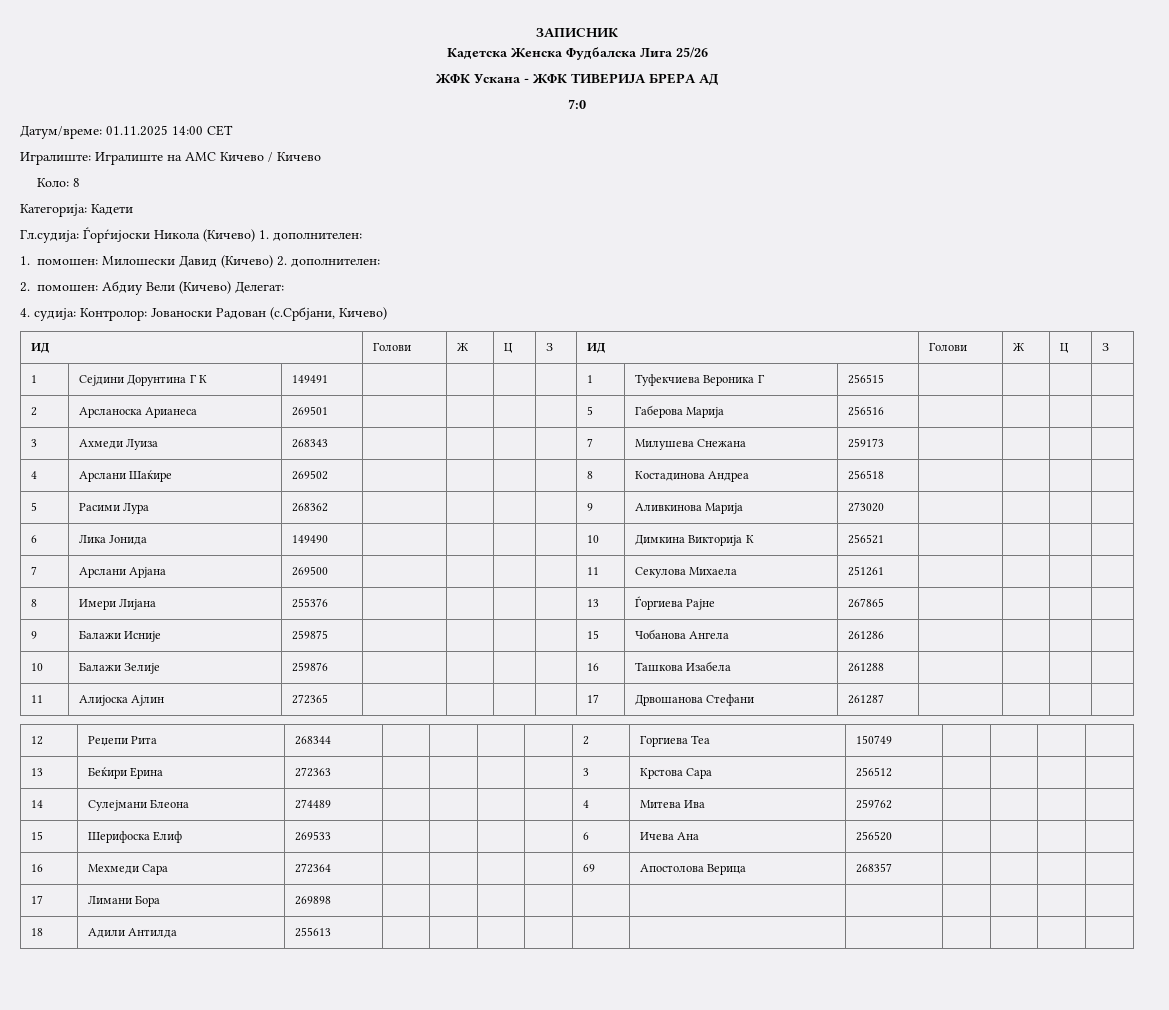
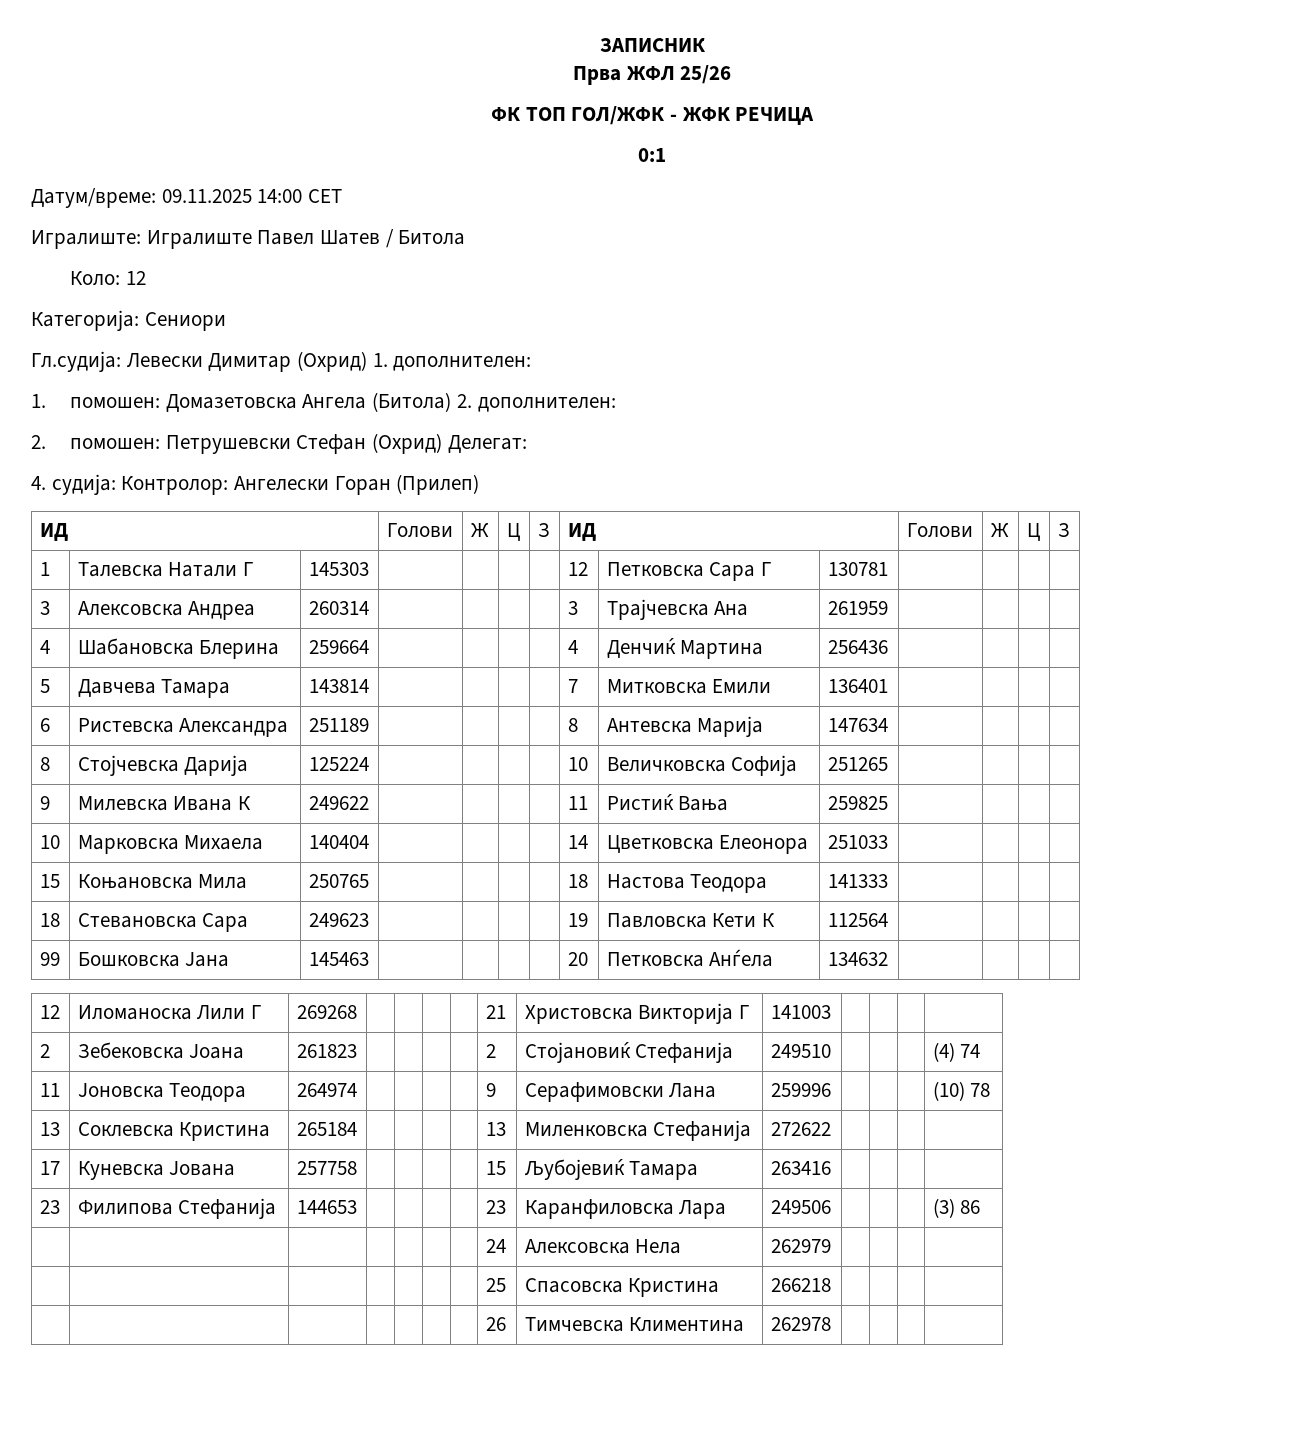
[446,47,708,60] [435,73,718,86] [568,99,586,109] Кадетска Женска Фудбалска Лига 25/26 // ЖФК Ускана - ЖФК ТИВЕРИЈА БРЕРА АД // 7:0 -> [572,65,732,85] [490,106,815,125] [638,148,666,162] Прва ЖФЛ 25/26 // ФК ТОП ГОЛ/ЖФК - ЖФК РЕЧИЦА // 0:1
[106,125,168,136] 01.11.2025 -> [161,189,252,203] 09.11.2025
[167,152,321,162] на АМС Кичево / Кичево -> [257,229,466,248] Павел Шатев / Битола
[73,178,81,187] 8 -> [125,271,146,285] 12
[91,204,133,215] Кадети -> [144,312,226,331] Сениори
[83,227,255,243] Ѓорѓијоски Никола (Кичево) -> [126,351,368,372] Левески Димитар (Охрид)
[102,255,274,268] Милошески Давид (Кичево) -> [165,392,452,412] Домазетовска Ангела (Битола)
[102,281,232,295] Абдиу Вели (Кичево) -> [165,433,443,454] Петрушевски Стефан (Охрид)
[151,307,387,321] Јованоски Радован (с.Србјани, Кичево) -> [234,474,480,495] Ангелески Горан (Прилеп)
[78,374,207,386] [291,375,328,383] [586,375,593,383] [634,374,765,386] [847,374,884,384] [30,407,37,416] [78,407,198,418] [291,406,328,416] [586,406,593,415] [634,405,725,418] [847,406,884,416] [30,439,37,447] [78,438,159,450] [291,439,328,448] [586,438,593,447] [634,439,747,450] [847,438,884,448] [30,471,37,479] [78,470,173,482] [291,470,328,480] [586,471,593,479] [634,471,750,482] [847,470,884,480] [30,502,37,511] [78,502,150,514] [291,503,328,512] [586,503,593,511] [634,503,744,514] [847,502,884,512] [30,535,37,543] [78,534,148,545] [291,535,328,543] [586,535,599,543] [634,534,754,546] [847,534,884,544] [30,566,37,575] [78,567,167,578] [291,566,328,576] [586,567,599,575] [634,567,738,578] [847,566,884,576] [30,599,37,607] [78,598,157,610] [291,598,328,608] [586,599,599,607] [634,596,716,610] [847,598,884,608] [30,631,37,639] [78,630,162,642] [291,630,328,640] [586,630,599,639] [634,629,730,639] [847,631,884,640] [30,663,43,671] [78,662,161,674] [291,662,328,672] [586,663,599,671] [634,661,732,672] [847,663,884,672] [30,695,43,703] [78,695,165,706] [291,694,328,704] [586,694,599,703] [634,694,755,706] [847,694,884,704] [30,736,43,745] [87,736,158,746] [294,736,331,745] [582,736,589,745] [639,735,711,747] [855,735,892,744] [30,768,43,776] [87,767,164,779] [294,767,331,777] [582,768,589,776] [639,768,713,779] [855,767,892,777] [30,800,43,808] [87,799,190,811] [294,799,331,809] [582,800,589,808] [639,800,706,808] [855,799,892,809] [30,831,43,840] [87,831,183,843] [294,831,331,841] [582,832,589,840] [639,832,700,840] [855,831,892,841] [30,864,43,872] [87,864,169,875] [294,863,331,873] [582,864,595,872] [639,864,747,875] [855,863,892,873] [30,895,43,904] [87,895,161,907] [294,896,331,905] [30,928,43,936] [87,928,178,938] [294,927,331,937] Сејдини Дорунтина Г К | 149491 | | | | | 1 | Туфекчиева Вероника Г | 256515 | | | | // 2 | Арсланоска Арианеса | 269501 | | | | | 5 | Габерова Марија | 256516 | | | | // 3 | Ахмеди Луиза | 268343 | | | | | 7 | Милушева Снежана | 259173 | | | | // 4 | Арслани Шаќире | 269502 | | | | | 8 | Костадинова Андреа | 256518 | | | | // 5 | Расими Лура | 268362 | | | | | 9 | Аливкинова Марија | 273020 | | | | // 6 | Лика Јонида | 149490 | | | | | 10 | Димкина Викторија К | 256521 | | | | // 7 | Арслани Арјана | 269500 | | | | | 11 | Секулова Михаела | 251261 | | | | // 8 | Имери Лијана | 255376 | | | | | 13 | Ѓоргиева Рајне | 267865 | | | | // 9 | Балажи Исније | 259875 | | | | | 15 | Чобанова Ангела | 261286 | | | | // 10 | Балажи Зелије | 259876 | | | | | 16 | Ташкова Изабела | 261288 | | | | // 11 | Алијоска Ајлин | 272365 | | | | | 17 | Дрвошанова Стефани | 261287 | | | | // 12 | Реџепи Рита | 268344 | | | | | 2 | Горгиева Теа | 150749 | | | | // 13 | Беќири Ерина | 272363 | | | | | 3 | Крстова Сара | 256512 | | | | // 14 | Сулејмани Блеона | 274489 | | | | | 4 | Митева Ива | 259762 | | | | // 15 | Шерифоска Елиф | 269533 | | | | | 6 | Ичева Ана | 256520 | | | | // 16 | Мехмеди Сара | 272364 | | | | | 69 | Апостолова Верица | 268357 | | | | // 17 | Лимани Бора | 269898 | | | | | | | | | | | // 18 | Адили Антилда | 255613 | | | | | | | -> [77,562,254,577] [308,562,369,576] [567,562,588,576] [606,562,772,581] [827,562,888,576] [39,601,50,615] [77,601,256,620] [308,601,369,615] [567,601,578,615] [606,599,749,620] [827,601,888,615] [39,640,50,654] [77,638,280,659] [308,640,369,654] [567,640,578,654] [606,638,764,659] [827,640,888,654] [39,679,50,693] [77,679,231,698] [308,679,369,693] [567,679,578,693] [606,679,772,694] [827,679,888,693] [39,718,50,732] [77,718,289,737] [308,718,369,732] [567,718,578,732] [606,716,764,737] [827,718,888,732] [39,757,50,771] [77,755,249,776] [308,757,369,771] [567,757,588,771] [606,755,798,776] [827,757,888,771] [39,796,50,810] [77,796,252,811] [308,796,369,810] [567,796,588,810] [606,794,729,811] [827,796,888,810] [39,835,60,849] [77,835,264,854] [308,835,369,849] [567,835,588,849] [606,835,809,854] [827,835,888,849] [39,874,60,888] [77,874,248,889] [308,874,369,888] [567,874,588,888] [606,874,768,893] [827,874,888,888] [39,913,60,927] [77,913,249,932] [308,913,369,927] [567,913,588,927] [606,913,776,928] [827,913,888,927] [39,952,60,966] [77,952,230,967] [308,952,369,966] [567,952,588,966] [606,949,774,967] [827,952,888,966] [39,1005,60,1019] [77,1005,262,1020] [296,1005,357,1019] [485,1005,506,1019] [524,1003,750,1024] [770,1005,831,1019] [39,1044,50,1058] [77,1042,245,1059] [296,1044,357,1058] [485,1044,496,1058] [524,1042,734,1063] [770,1044,831,1058] [932,1042,981,1062] [39,1083,60,1097] [77,1083,247,1102] [296,1083,357,1097] [485,1083,496,1097] [524,1082,717,1102] [770,1083,831,1097] [932,1081,991,1101] [39,1122,60,1136] [77,1122,271,1141] [296,1122,357,1136] [485,1122,506,1136] [524,1120,752,1141] [770,1122,831,1136] [39,1161,60,1175] [77,1161,236,1180] [296,1161,357,1175] [485,1161,506,1175] [524,1159,699,1180] [770,1161,831,1175] [39,1200,60,1214] [77,1198,277,1219] [296,1200,357,1214] [485,1200,506,1214] [524,1199,727,1219] [770,1200,831,1214] [932,1198,981,1218] [485,1239,506,1253] [524,1239,682,1254] [770,1239,831,1253] [485,1278,506,1292] [524,1278,720,1297] [770,1278,831,1292] [485,1317,506,1331] [524,1317,745,1332] [770,1317,831,1331] Талевска Натали Г | 145303 | | | | | 12 | Петковска Сара Г | 130781 | | | | // 3 | Алексовска Андреа | 260314 | | | | | 3 | Трајчевска Ана | 261959 | | | | // 4 | Шабановска Блерина | 259664 | | | | | 4 | Денчиќ Мартина | 256436 | | | | // 5 | Давчева Тамара | 143814 | | | | | 7 | Митковска Емили | 136401 | | | | // 6 | Ристевска Александра | 251189 | | | | | 8 | Антевска Марија | 147634 | | | | // 8 | Стојчевска Дарија | 125224 | | | | | 10 | Величковска Софија | 251265 | | | | // 9 | Милевска Ивана К | 249622 | | | | | 11 | Ристиќ Вања | 259825 | | | | // 10 | Марковска Михаела | 140404 | | | | | 14 | Цветковска Елеонора | 251033 | | | | // 15 | Коњановска Мила | 250765 | | | | | 18 | Настова Теодора | 141333 | | | | // 18 | Стевановска Сара | 249623 | | | | | 19 | Павловска Кети К | 112564 | | | | // 99 | Бошковска Јана | 145463 | | | | | 20 | Петковска Анѓела | 134632 | | | | // 12 | Иломаноска Лили Г | 269268 | | | | | 21 | Христовска Викторија Г | 141003 | | | | // 2 | Зебековска Јоана | 261823 | | | | | 2 | Стојановиќ Стефанија | 249510 | | | | (4) 74 // 11 | Јоновска Теодора | 264974 | | | | | 9 | Серафимовски Лана | 259996 | | | | (10) 78 // 13 | Соклевска Кристина | 265184 | | | | | 13 | Миленковска Стефанија | 272622 | | | | // 17 | Куневска Јована | 257758 | | | | | 15 | Љубојевиќ Тамара | 263416 | | | | // 23 | Филипова Стефанија | 144653 | | | | | 23 | Каранфиловска Лара | 249506 | | | | (3) 86 // | | | | | | | 24 | Алексовска Нела | 262979 | | | | // | | | | | | | 25 | Спасовска Кристина | 266218 | | | | // | | | | | | | 26 | Тимчевска Климентина | 262978

